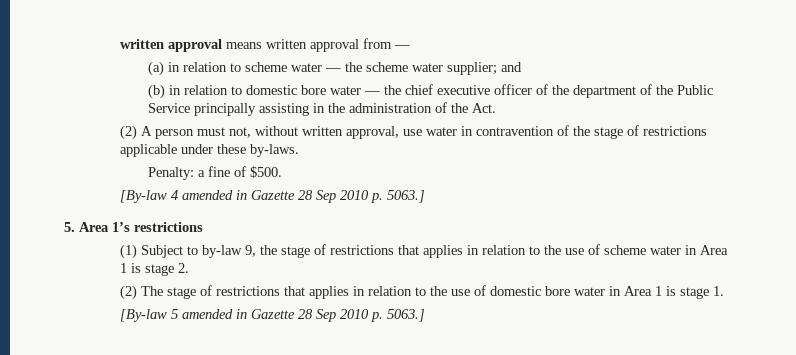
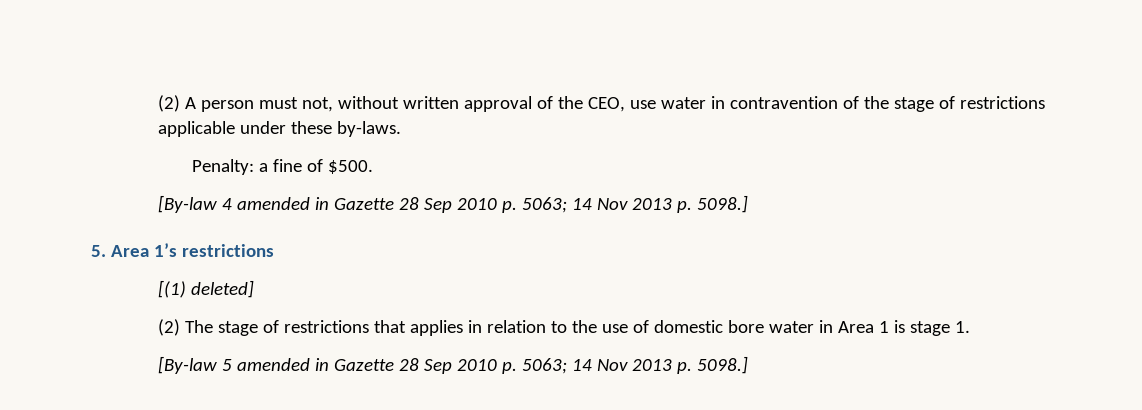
[120,38,411,52] [148,61,523,76] [148,84,714,99] [148,102,497,116] written approval means written approval from — // (a) in relation to scheme water — the scheme water supplier; and // (b) in relation to domestic bore water — the chief executive officer of the department of the Public Service principally assisting in the administration of the Act. // -> (158, 103) none
[346,126,400,139] approval, -> [464,96,626,112] approval of the CEO,
[387,190,426,203] [64,222,203,232] [120,244,729,259] [120,263,190,276] 5063.] // 5. Area 1’s restrictions // (1) Subject to by-law 9, the stage of restrictions that applies in relation to the use of scheme water in Area 1 is stage 2. -> [522,195,749,213] [91,243,274,257] [158,280,255,298] 5063; 14 Nov 2013 p. 5098.] // 5. Area 1’s restrictions // [(1) deleted]
[387,309,426,322] 5063.] -> [522,356,749,374] 5063; 14 Nov 2013 p. 5098.]

